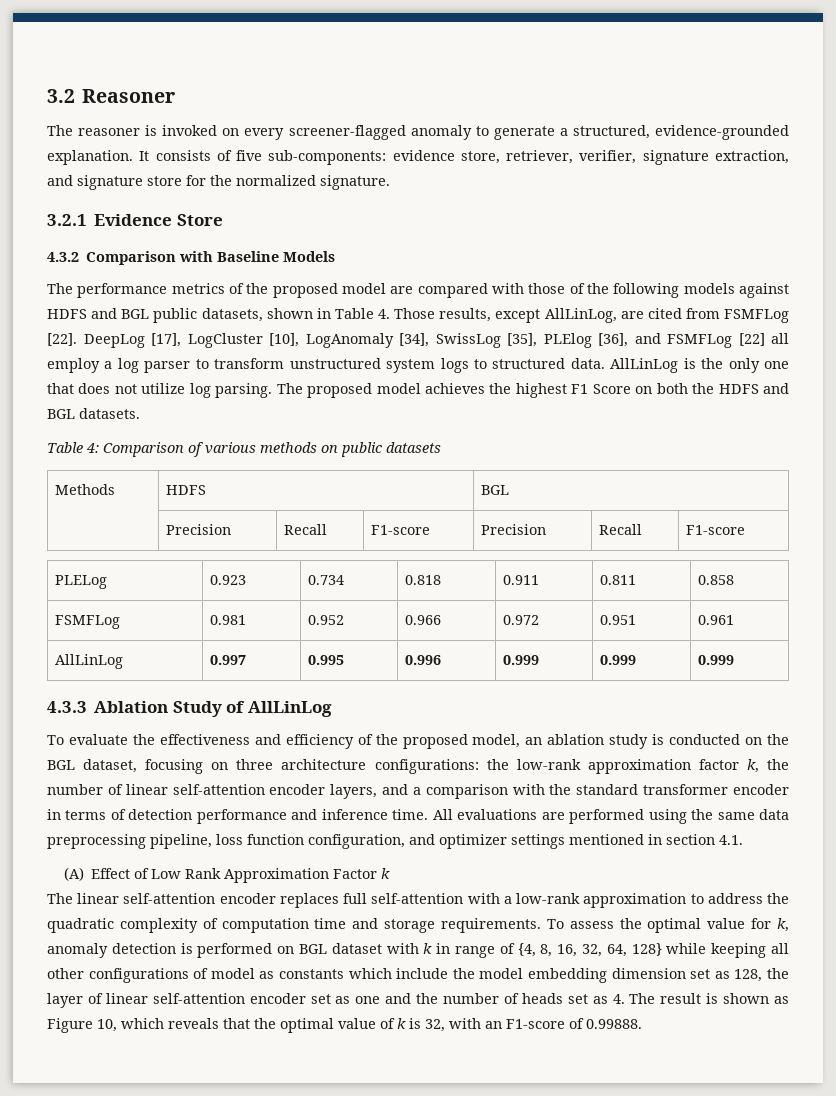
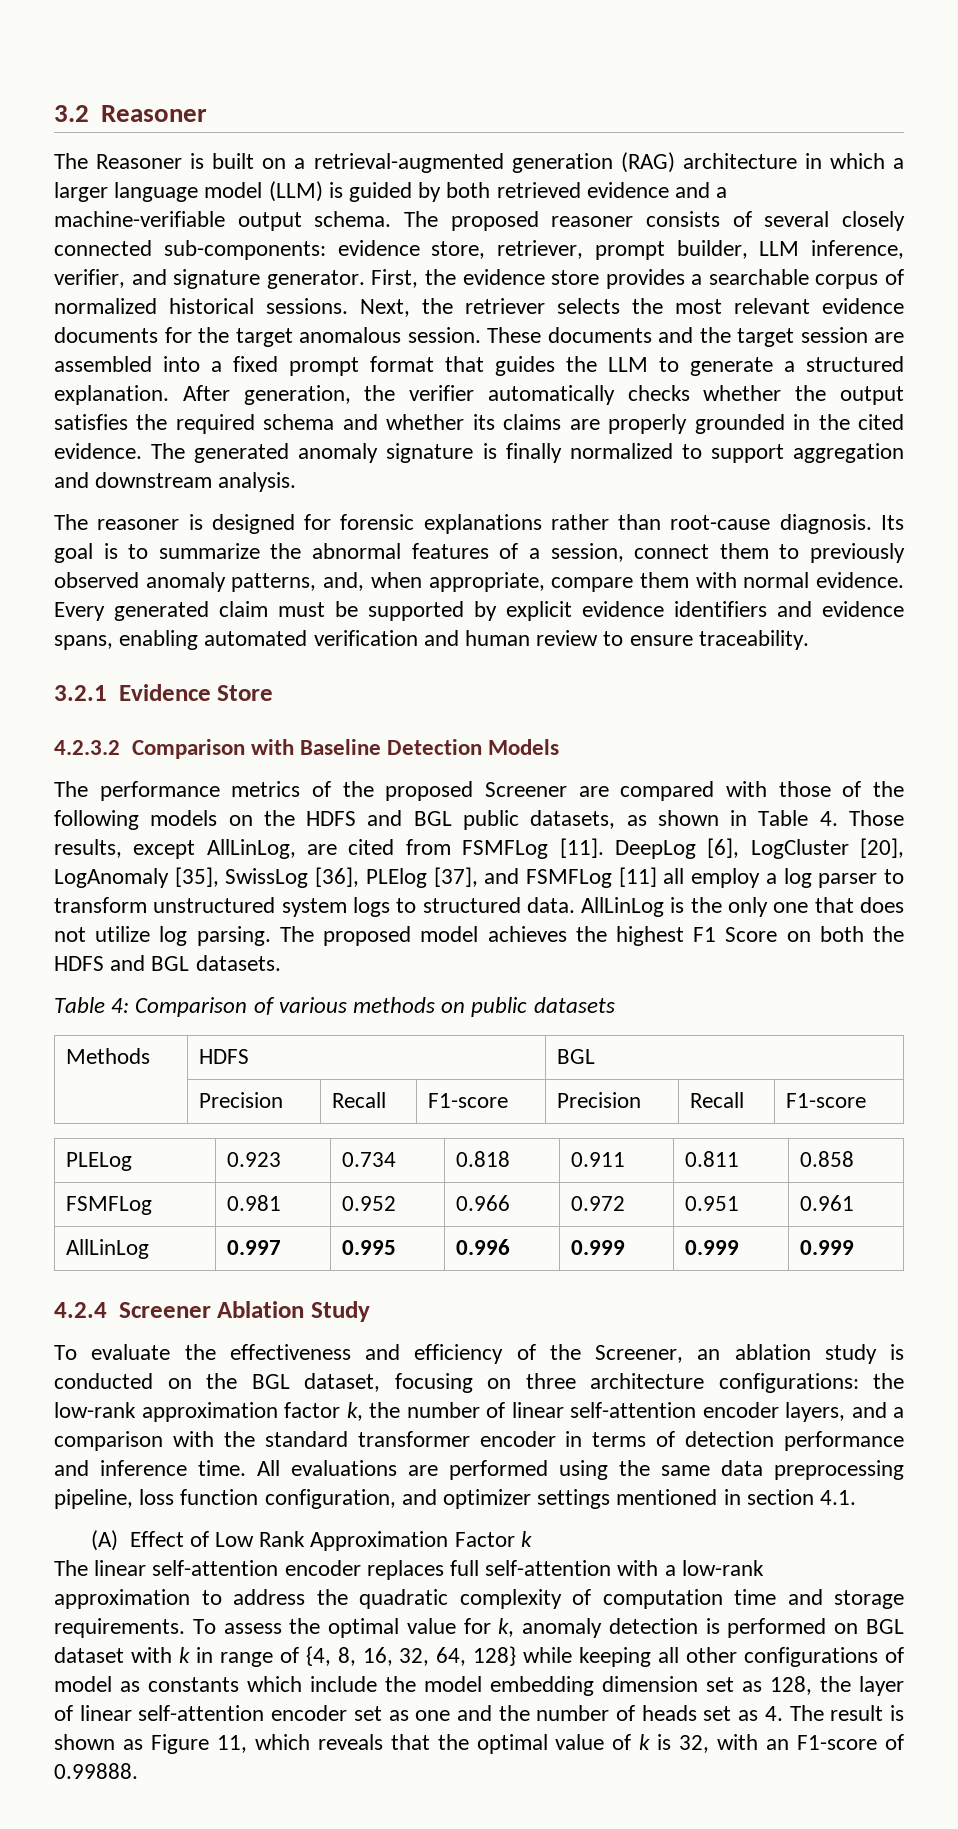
[78,125,789,140] [47,150,789,165] [47,175,390,190] reasoner is invoked on every screener-flagged anomaly to generate a structured, evidence-grounded explanation. It consists of five sub-components: evidence store, retriever, verifier, signature extraction, and signature store for the normalized signature. -> [96,152,905,173] [54,181,728,202] [54,211,905,231] [54,240,904,260] [54,269,905,289] [54,298,904,317] [54,327,904,347] [54,356,904,376] [54,385,904,405] [54,414,904,434] [54,443,905,463] [54,472,297,492] [54,514,904,534] [54,543,906,563] [54,572,905,592] [54,601,904,621] [54,630,809,650] Reasoner is built on a retrieval-augmented generation (RAG) architecture in which a larger language model (LLM) is guided by both retrieved evidence and a machine-verifiable output schema. The proposed reasoner consists of several closely connected sub-components: evidence store, retriever, prompt builder, LLM inference, verifier, and signature generator. First, the evidence store provides a searchable corpus of normalized historical sessions. Next, the retriever selects the most relevant evidence documents for the target anomalous session. These documents and the target session are assembled into a fixed prompt format that guides the LLM to generate a structured explanation. After generation, the verifier automatically checks whether the output satisfies the required schema and whether its claims are properly grounded in the cited evidence. The generated anomaly signature is finally normalized to support aggregation and downstream analysis. // The reasoner is designed for forensic explanations rather than root-cause diagnosis. Its goal is to summarize the abnormal features of a session, connect them to previously observed anomaly patterns, and, when appropriate, compare them with normal evidence. Every generated claim must be supported by explicit evidence identifiers and evidence spans, enabling automated verification and human review to ensure traceability.
[47,252,79,262] 4.3.2 -> [54,740,120,755] 4.2.3.2
(280, 256) none -> [387,739,483,755] Detection
[342,283,386,294] model -> [485,782,567,797] Screener
[739,283,790,298] against -> [228,810,295,826] on the
(263, 315) none -> [626,815,647,826] as
[47,333,628,348] [22]. DeepLog [17], LogCluster [10], LogAnomaly [34], SwissLog [35], PLElog [36], -> [559,838,905,859] [54,867,478,888] [11]. DeepLog [6], LogCluster [20], LogAnomaly [35], SwissLog [36], PLElog [37],
[738,333,765,346] [22] -> [618,867,657,887] [11]
[47,701,87,713] 4.3.3 -> [54,1302,211,1318] 4.2.4 Screener
[226,701,333,717] of AllLinLog -> (370, 1311) none
[402,734,521,749] proposed model, -> [595,1345,683,1363] Screener,
[97,1019,117,1032] 10, -> [216,1735,247,1753] 11,

